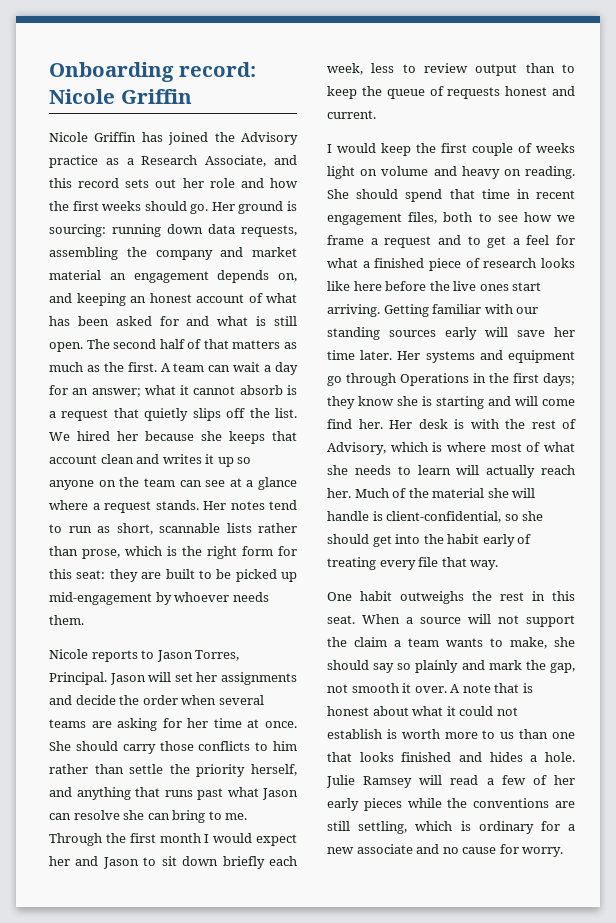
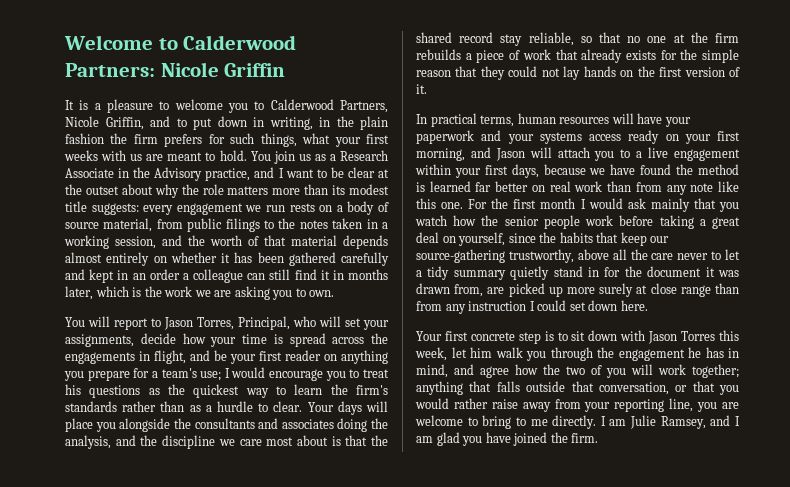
[49,62,256,82] [49,89,192,104] [49,132,298,145] [49,155,297,168] [49,178,298,188] [49,201,298,214] [49,224,297,237] [49,247,297,260] [49,270,297,283] [49,293,297,306] [49,316,297,326] [49,339,298,352] [49,362,298,375] [49,385,297,397] [49,408,297,421] [49,431,297,444] [49,454,252,467] [49,477,297,490] [49,500,297,513] [49,523,297,535] [49,546,297,559] [49,569,297,582] [49,592,269,605] [49,615,84,625] [49,649,240,662] [49,672,297,685] [49,695,264,705] [49,718,298,731] [49,741,297,754] [49,764,297,777] [49,787,298,800] [49,810,248,823] [49,833,102,846] Onboarding record: Nicole Griffin // Nicole Griffin has joined the Advisory practice as a Research Associate, and this record sets out her role and how the first weeks should go. Her ground is sourcing: running down data requests, assembling the company and market material an engagement depends on, and keeping an honest account of what has been asked for and what is still open. The second half of that matters as much as the first. A team can wait a day for an answer; what it cannot absorb is a request that quietly slips off the list. We hired her because she keeps that account clean and writes it up so anyone on the team can see at a glance where a request stands. Her notes tend to run as short, scannable lists rather than prose, which is the right form for this seat: they are built to be picked up mid-engagement by whoever needs them. // Nicole reports to Jason Torres, Principal. Jason will set her assignments and decide the order when several teams are asking for her time at once. She should carry those conflicts to him rather than settle the priority herself, and anything that runs past what Jason can resolve she can bring to me. Through -> [64,35,297,50] [65,62,286,77] [65,99,389,113] [65,116,388,130] [65,133,389,147] [64,150,388,164] [65,167,389,181] [65,184,389,198] [65,201,389,215] [65,218,388,232] [64,235,388,249] [65,252,389,266] [65,269,388,283] [65,286,335,300] [65,316,389,330] [65,333,388,347] [65,350,388,364] [64,367,389,381] [65,384,388,398] [65,401,388,415] [65,418,388,432] [65,435,388,449] [416,32,739,46] [416,49,739,63] [416,66,740,80] [416,84,427,94] [416,113,691,127] [416,130,740,144] [416,147,740,161] [415,164,739,178] [416,181,739,195] [416,198,488,209] Welcome to Calderwood Partners: Nicole Griffin // It is a pleasure to welcome you to Calderwood Partners, Nicole Griffin, and to put down in writing, in the plain fashion the firm prefers for such things, what your first weeks with us are meant to hold. You join us as a Research Associate in the Advisory practice, and I want to be clear at the outset about why the role matters more than its modest title suggests: every engagement we run rests on a body of source material, from public filings to the notes taken in a working session, and the worth of that material depends almost entirely on whether it has been gathered carefully and kept in an order a colleague can still find it in months later, which is the work we are asking you to own. // You will report to Jason Torres, Principal, who will set your assignments, decide how your time is spread across the engagements in flight, and be your first reader on anything you prepare for a team's use; I would encourage you to treat his questions as the quickest way to learn the firm's standards rather than as a hurdle to clear. Your days will place you alongside the consultants and associates doing the analysis, and the discipline we care most about is that the shared record stay reliable, so that no one at the firm rebuilds a piece of work that already exists for the simple reason that they could not lay hands on the first version of it. // In practical terms, human resources will have your paperwork and your systems access ready on your first morning, and Jason will attach you to a live engagement within your first days, because we have found the method is learned far better on real work than from any note like this one. For
[256,834,297,846] [49,856,297,869] [327,63,575,76] [327,86,575,99] [327,110,376,119] [327,143,575,156] [327,166,575,179] [327,189,575,202] [327,212,575,225] [327,235,575,248] [327,258,575,271] [327,281,542,291] [327,304,539,317] [327,327,575,340] [327,350,575,363] [327,373,575,386] [327,396,575,409] [327,419,576,429] [327,442,575,455] [327,465,575,478] [327,488,536,498] [327,511,544,523] [327,534,532,547] [327,557,499,570] [327,591,575,604] [327,614,575,627] [327,637,575,649] [327,660,575,673] [327,683,533,693] [327,706,518,716] [327,729,575,739] [327,752,575,762] [326,775,575,788] [327,798,575,811] [327,821,575,834] [327,844,564,857] expect her and Jason to sit down briefly each week, less to review output than to keep the queue of requests honest and current. // I would keep the first couple of weeks light on volume and heavy on reading. She should spend that time in recent engagement files, both to see how we frame a request and to get a feel for what a finished piece of research looks like here before the live ones start arriving. Getting familiar with our standing sources early will save her time later. Her systems and equipment go through Operations in the first days; they know she is starting and will come find her. Her desk is with the rest of Advisory, which is where most of what she needs to learn will actually reach her. Much of the material she will handle is client-confidential, so she should get into the habit early of treating every file that way. // One habit outweighs the rest in this seat. When a source will not support the claim a team wants to make, she should say so plainly and mark the gap, not smooth it over. A note that is honest about what it could not establish is worth more to us than one that looks finished and hides a hole. Julie Ramsey will read a few of her early pieces while the conventions are still settling, which is ordinary for a new associate and no cause for worry. -> [627,198,739,212] [415,215,740,229] [416,232,670,246] [416,249,740,263] [416,266,739,280] [416,283,739,297] [416,300,648,314] [416,330,739,344] [415,347,739,361] [416,364,739,378] [416,381,739,395] [415,398,739,412] [415,415,740,429] [416,432,599,446] ask mainly that you watch how the senior people work before taking a great deal on yourself, since the habits that keep our source-gathering trustworthy, above all the care never to let a tidy summary quietly stand in for the document it was drawn from, are picked up more surely at close range than from any instruction I could set down here. // Your first concrete step is to sit down with Jason Torres this week, let him walk you through the engagement he has in mind, and agree how the two of you will work together; anything that falls outside that conversation, or that you would rather raise away from your reporting line, you are welcome to bring to me directly. I am Julie Ramsey, and I am glad you have joined the firm.

